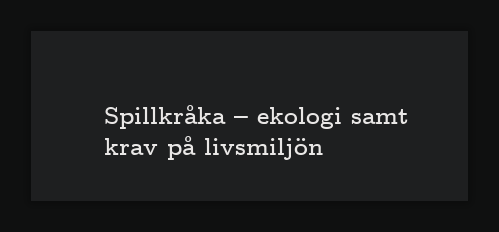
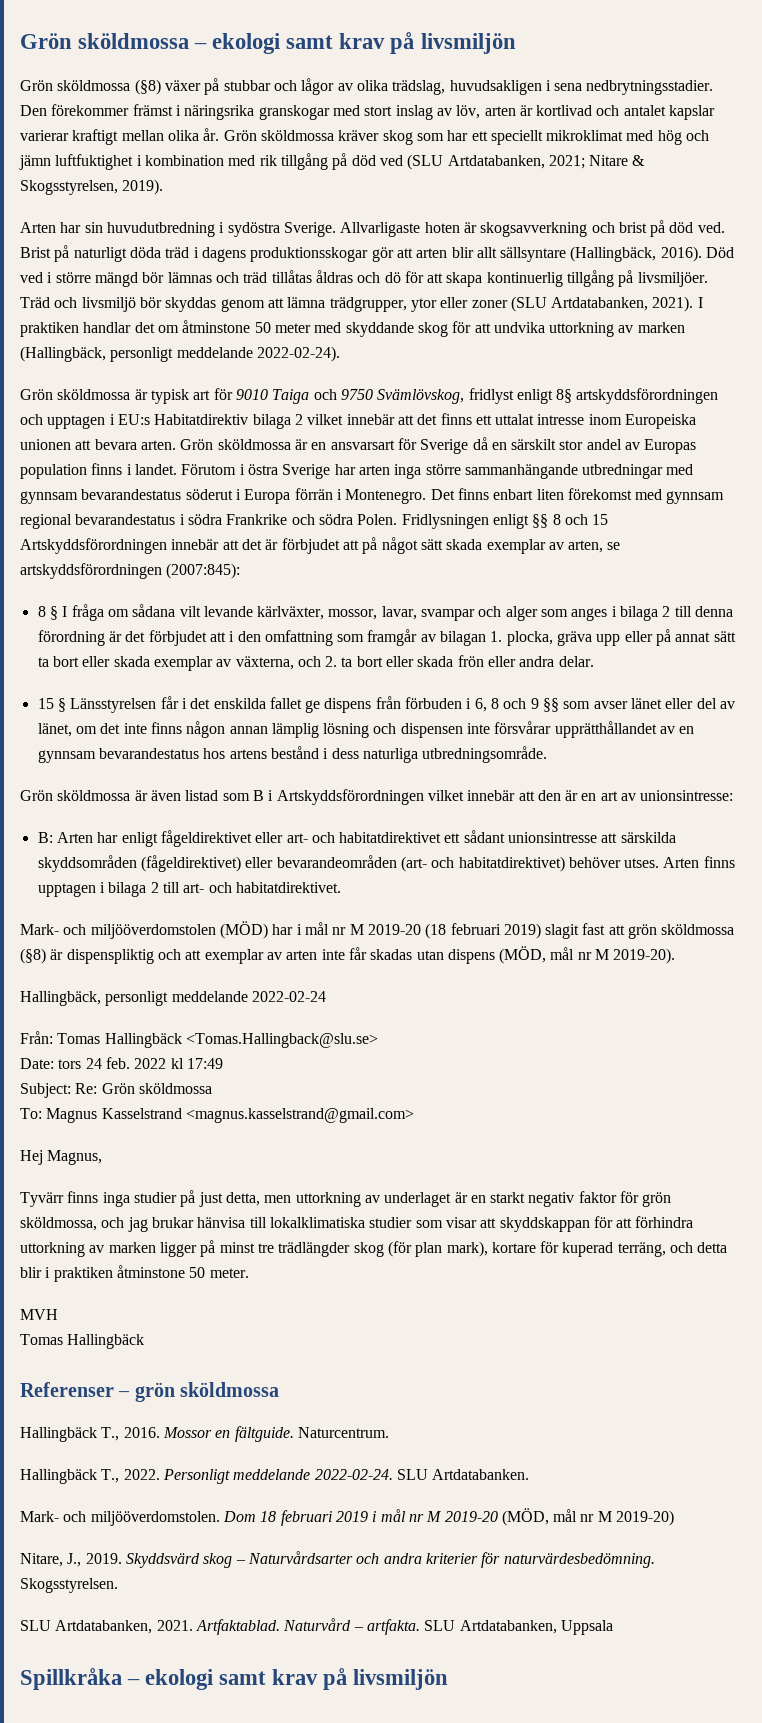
(104, 117) none -> [20,32,516,54] [20,78,714,95] [20,104,716,120] [20,128,710,145] [19,153,646,170] [20,179,164,195] [20,220,725,237] [20,245,735,262] [20,270,708,287] [20,296,703,312] [20,320,685,337] [20,346,340,362] [20,388,719,404] [20,413,697,429] [20,437,697,454] [20,463,694,479] [20,488,725,504] [20,514,609,529] [20,537,621,554] [20,563,241,579] [37,604,734,621] [37,629,736,646] [37,655,594,671] [37,696,735,713] [37,721,695,738] [37,746,548,763] [20,789,734,805] [37,830,676,847] [37,855,735,872] [37,882,341,897] [20,921,735,939] [20,946,676,964] [20,991,326,1006] [20,1031,378,1048] [20,1057,223,1069] [20,1083,212,1098] [20,1108,414,1123] [20,1150,103,1165] [20,1190,672,1207] [20,1216,694,1232] [20,1240,728,1257] [20,1265,249,1282] [20,1309,58,1320] [20,1334,145,1349] [20,1382,280,1402] [20,1426,389,1442] [20,1469,530,1484] [20,1508,675,1526] [20,1551,655,1568] [20,1578,118,1593] [20,1618,613,1635] Grön sköldmossa – ekologi samt krav på livsmiljön // Grön sköldmossa (§8) växer på stubbar och lågor av olika trädslag, huvudsakligen i sena nedbrytningsstadier. Den förekommer främst i näringsrika granskogar med stort inslag av löv, arten är kortlivad och antalet kapslar varierar kraftigt mellan olika år. Grön sköldmossa kräver skog som har ett speciellt mikroklimat med hög och jämn luftfuktighet i kombination med rik tillgång på död ved (SLU Artdatabanken, 2021; Nitare & Skogsstyrelsen, 2019). // Arten har sin huvudutbredning i sydöstra Sverige. Allvarligaste hoten är skogsavverkning och brist på död ved. Brist på naturligt döda träd i dagens produktionsskogar gör att arten blir allt sällsyntare (Hallingbäck, 2016). Död ved i större mängd bör lämnas och träd tillåtas åldras och dö för att skapa kontinuerlig tillgång på livsmiljöer. Träd och livsmiljö bör skyddas genom att lämna trädgrupper, ytor eller zoner (SLU Artdatabanken, 2021). I praktiken handlar det om åtminstone 50 meter med skyddande skog för att undvika uttorkning av marken (Hallingbäck, personligt meddelande 2022-02-24). // Grön sköldmossa är typisk art för 9010 Taiga och 9750 Svämlövskog, fridlyst enligt 8§ artskyddsförordningen och upptagen i EU:s Habitatdirektiv bilaga 2 vilket innebär att det finns ett uttalat intresse inom Europeiska unionen att bevara arten. Grön sköldmossa är en ansvarsart för Sverige då en särskilt stor andel av Europas population finns i landet. Förutom i östra Sverige har arten inga större sammanhängande utbredningar med gynnsam bevarandestatus söderut i Europa förrän i Montenegro. Det finns enbart liten förekomst med gynnsam regional bevarandestatus i södra Frankrike och södra Polen. Fridlysningen enligt §§ 8 och 15 Artskyddsförordningen innebär att det är förbjudet att på något sätt skada exemplar av arten, se artskyddsförordningen (2007:845): // 8 § I fråga om sådana vilt levande kärlväxter, mossor, lavar, svampar och alger som anges i bilaga 2 till denna förordning är det förbjudet att i den omfattning som framgår av bilagan 1. plocka, gräva upp eller på annat sätt ta bort eller skada exemplar av växterna, och 2. ta bort eller skada frön eller andra delar. // 15 § Länsstyrelsen får i det enskilda fallet ge dispens från förbuden i 6, 8 och 9 §§ som avser länet eller del av länet, om det inte finns någon annan lämplig lösning och dispensen inte försvårar upprätthållandet av en gynnsam bevarandestatus hos artens bestånd i dess naturliga utbredningsområde. // Grön sköldmossa är även listad som B i Artskyddsförordningen vilket innebär att den är en art av unionsintresse: // B: Arten har enligt fågeldirektivet eller art- och habitatdirektivet ett sådant unionsintresse att särskilda skyddsområden (fågeldirektivet) eller bevarandeområden (art- och habitatdirektivet) behöver utses. Arten finns upptagen i bilaga 2 till art- och habitatdirektivet. // Mark- och miljööverdomstolen (MÖD) har i mål nr M 2019-20 (18 februari 2019) slagit fast att grön sköldmossa (§8) är dispenspliktig och att exemplar av arten inte får skadas utan dispens (MÖD, mål nr M 2019-20). // Hallingbäck, personligt meddelande 2022-02-24 // Från: Tomas Hallingbäck <Tomas.Hallingback@slu.se> // Date: tors 24 feb. 2022 kl 17:49 // Subject: Re: Grön sköldmossa // To: Magnus Kasselstrand <magnus.kasselstrand@gmail.com> // Hej Magnus, // Tyvärr finns inga studier på just detta, men uttorkning av underlaget är en starkt negativ faktor för grön sköldmossa, och jag brukar hänvisa till lokalklimatiska studier som visar att skyddskappan för att förhindra uttorkning av marken ligger på minst tre trädlängder skog (för plan mark), kortare för kuperad terräng, och detta blir i praktiken åtminstone 50 meter. // MVH // Tomas Hallingbäck // Referenser – grön sköldmossa // Hallingbäck T., 2016. Mossor en fältguide. Naturcentrum. // Hallingbäck T., 2022. Personligt meddelande 2022-02-24. SLU Artdatabanken. // Mark- och miljööverdomstolen. Dom 18 februari 2019 i mål nr M 2019-20 (MÖD, mål nr M 2019-20) // Nitare, J., 2019. Skyddsvärd skog – Naturvårdsarter och andra kriterier för naturvärdesbedömning. Skogsstyrelsen. // SLU Artdatabanken, 2021. Artfaktablad. Naturvård – artfakta. SLU Artdatabanken, Uppsala //

